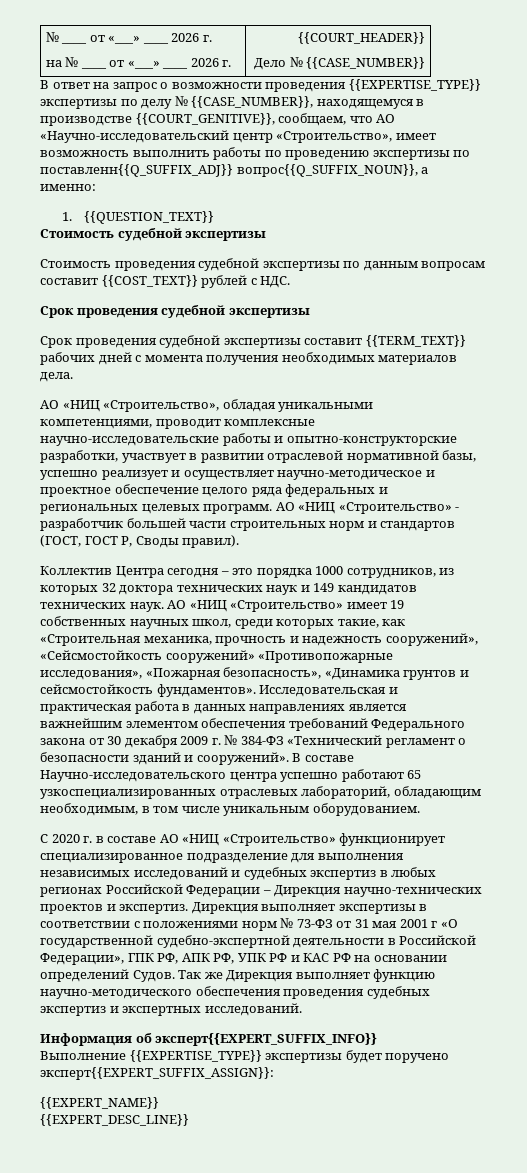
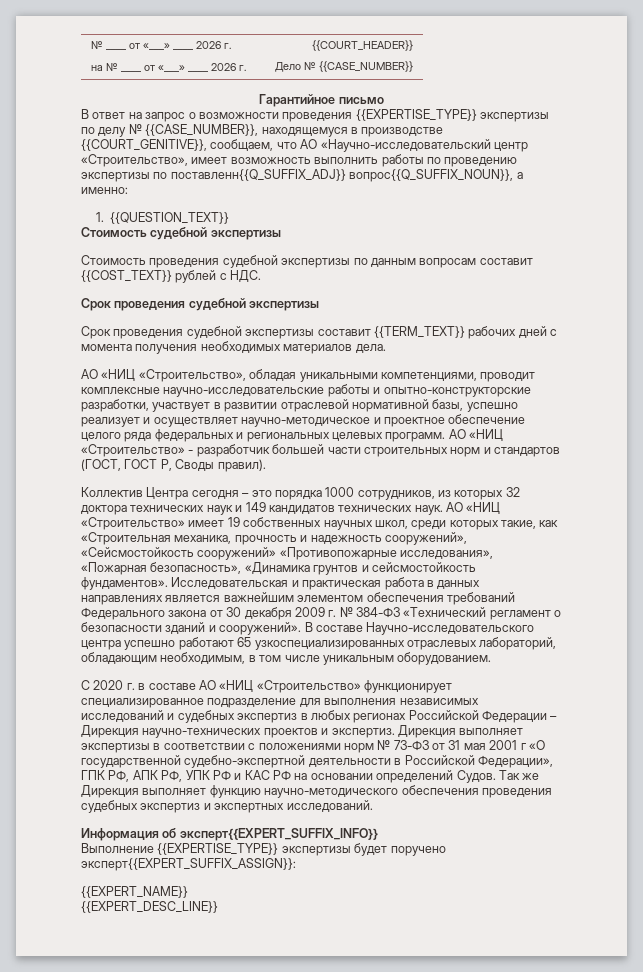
(426, 63) none -> [259,94,384,107] // Гарантийное письмо

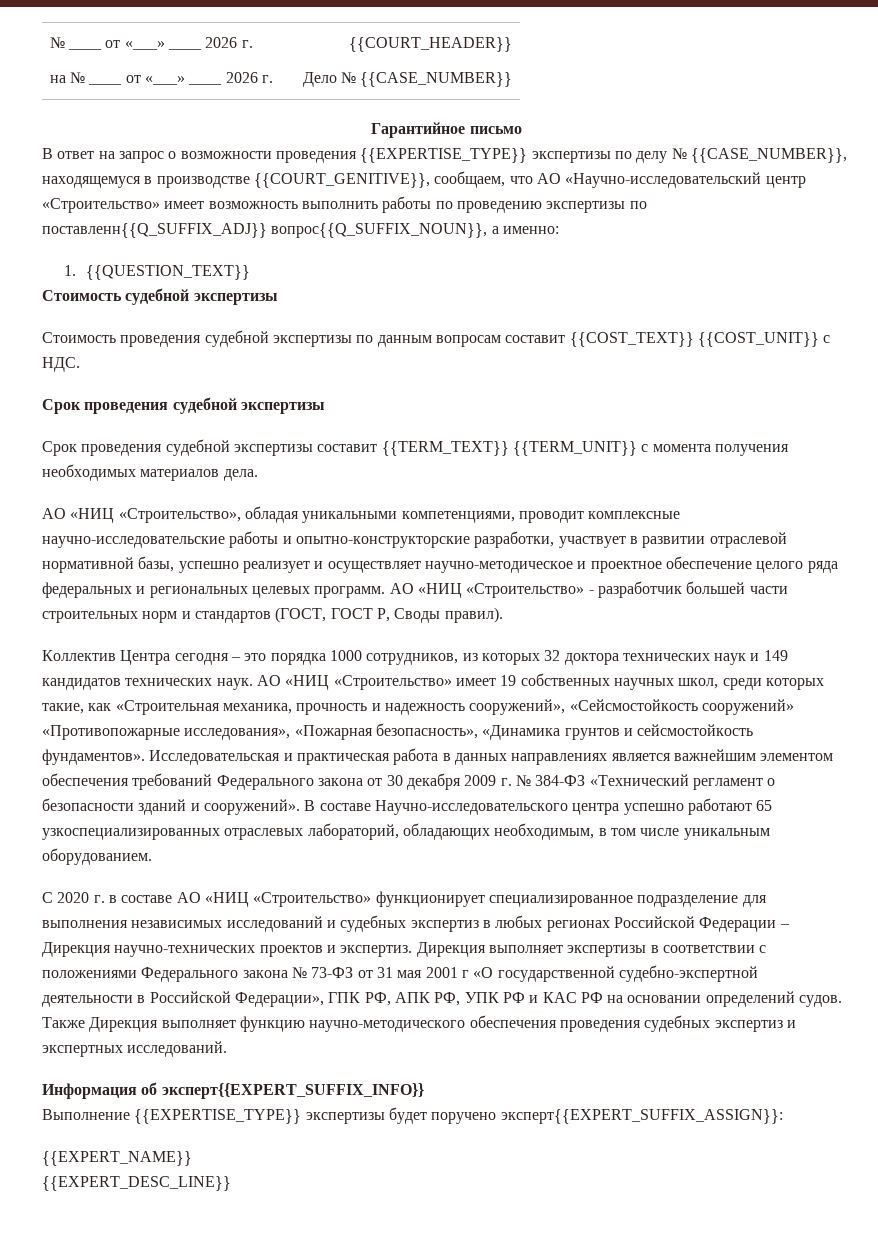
[81,154,188,167] «Строительство», -> [42,198,160,213] «Строительство»
[175,270,217,283] рублей -> [697,332,819,347] {{COST_UNIT}}
[468,326,547,339] рабочих дней -> [512,441,637,456] {{TERM_UNIT}}
[81,652,157,664] обладающим -> [402,823,490,840] обладающих
[343,743,374,753] норм -> [141,967,288,982] Федерального закона
[456,770,540,783] Судов. Так же -> [799,995,843,1007] [42,1017,85,1028] судов. Также

